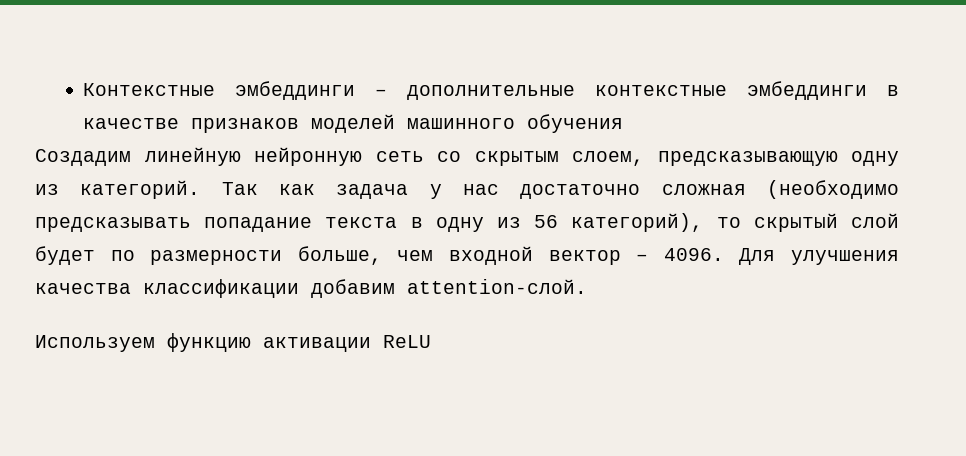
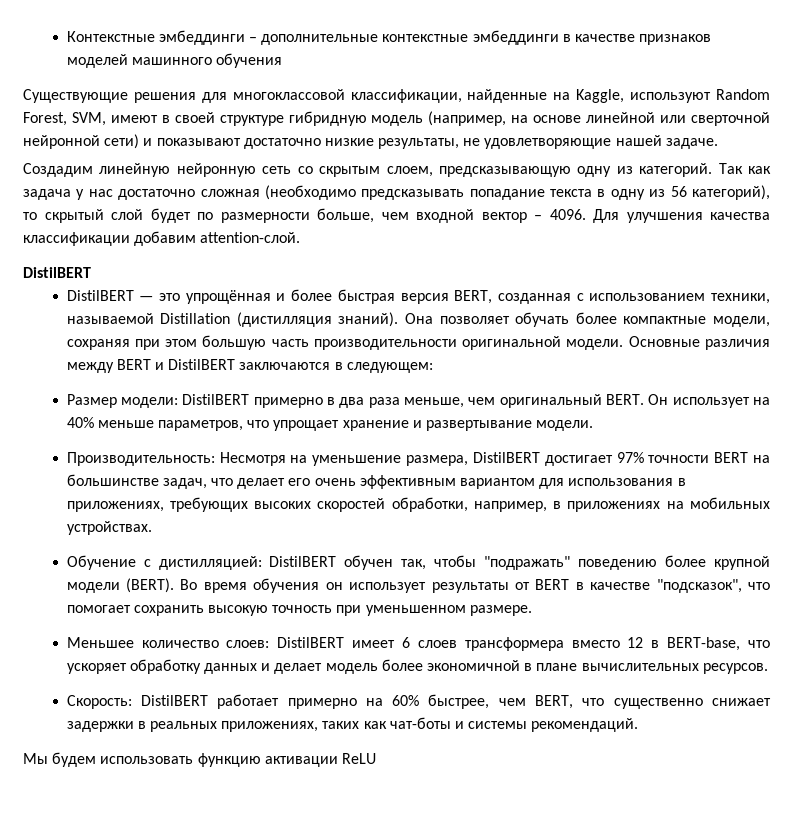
(624, 123) none -> [23,89,771,103] [23,111,770,126] [23,134,718,149] // Существующие решения для многоклассовой классификации, найденные на Kaggle, используют Random Forest, SVM, имеют в своей структуре гибридную модель (например, на основе линейной или сверточной нейронной сети) и показывают достаточно низкие результаты, не удовлетворяющие нашей задаче.
[35,335,155,352] Используем -> [23,267,91,278] [66,289,770,304] [66,312,770,327] [66,335,771,350] [66,359,433,373] [66,394,770,408] [66,417,594,431] [66,452,770,466] [66,474,686,489] [66,497,771,512] [66,521,152,535] [66,555,770,570] [66,578,770,593] [66,605,532,616] [66,637,770,651] [66,659,768,674] [66,694,771,709] [66,717,639,732] [23,752,194,767] DistilBERT // DistilBERT — это упрощённая и более быстрая версия BERT, созданная с использованием техники, называемой Distillation (дистилляция знаний). Она позволяет обучать более компактные модели, сохраняя при этом большую часть производительности оригинальной модели. Основные различия между BERT и DistilBERT заключаются в следующем: // Размер модели: DistilBERT примерно в два раза меньше, чем оригинальный BERT. Он использует на 40% меньше параметров, что упрощает хранение и развертывание модели. // Производительность: Несмотря на уменьшение размера, DistilBERT достигает 97% точности BERT на большинстве задач, что делает его очень эффективным вариантом для использования в приложениях, требующих высоких скоростей обработки, например, в приложениях на мобильных устройствах. // Обучение с дистилляцией: DistilBERT обучен так, чтобы "подражать" поведению более крупной модели (BERT). Во время обучения он использует результаты от BERT в качестве "подсказок", что помогает сохранить высокую точность при уменьшенном размере. // Меньшее количество слоев: DistilBERT имеет 6 слоев трансформера вместо 12 в BERT-base, что ускоряет обработку данных и делает модель более экономичной в плане вычислительных ресурсов. // Скорость: DistilBERT работает примерно на 60% быстрее, чем BERT, что существенно снижает задержки в реальных приложениях, таких как чат-боты и системы рекомендаций. // Мы будем использовать

